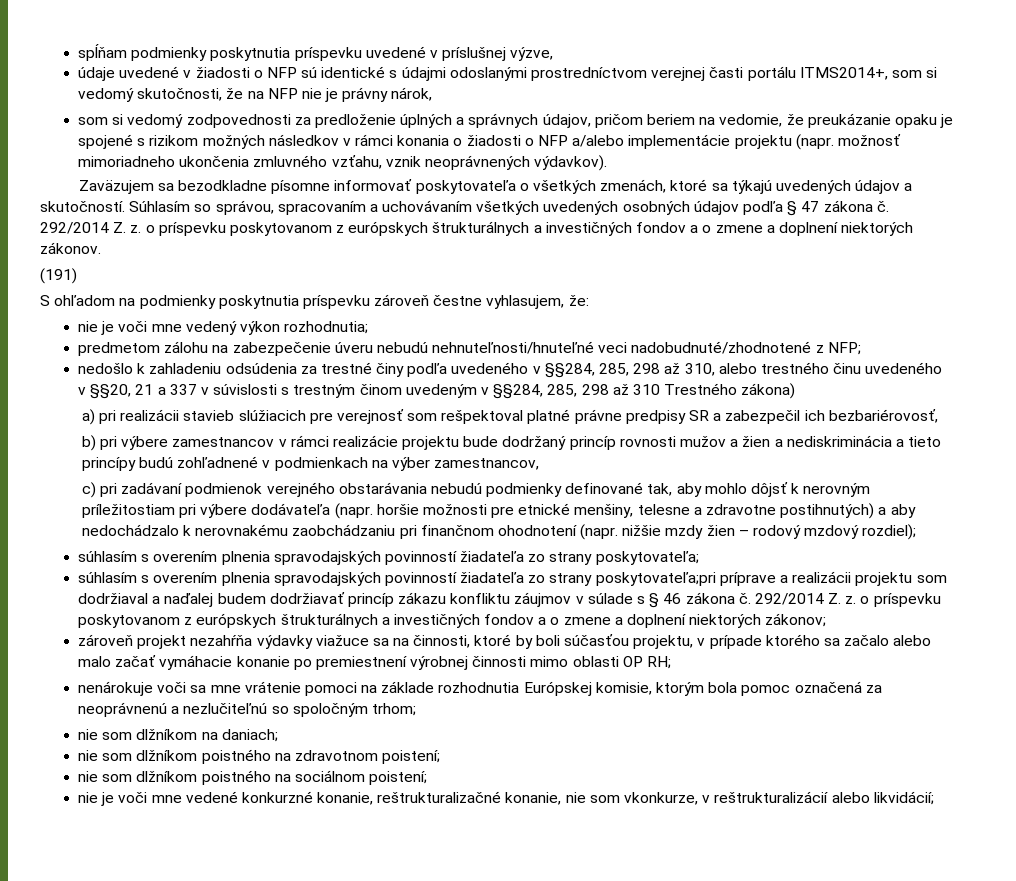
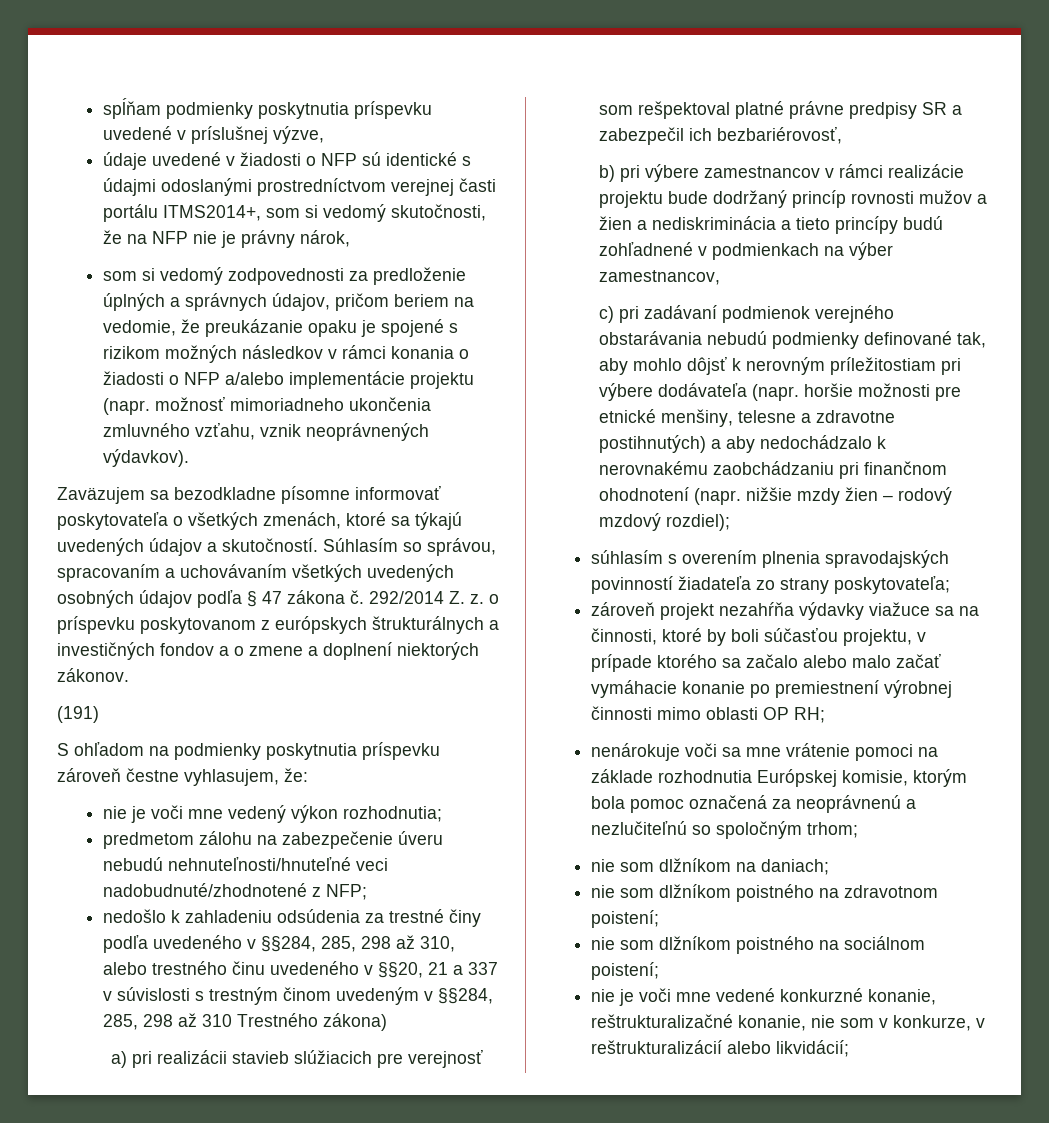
[77,571,947,586] [77,592,941,608] [77,613,827,628] // súhlasím s overením plnenia spravodajských povinností žiadateľa zo strany poskytovateľa;pri príprave a realizácii projektu som dodržiaval a naďalej budem dodržiavať princíp zákazu konfliktu záujmov v súlade s § 46 zákona č. 292/2014 Z. z. o príspevku poskytovanom z európskych štrukturálnych a investičných fondov a o zmene a doplnení niektorých zákonov; -> (951, 585) none
[623,792,698,805] vkonkurze, -> [879,1015,972,1031] v konkurze,

